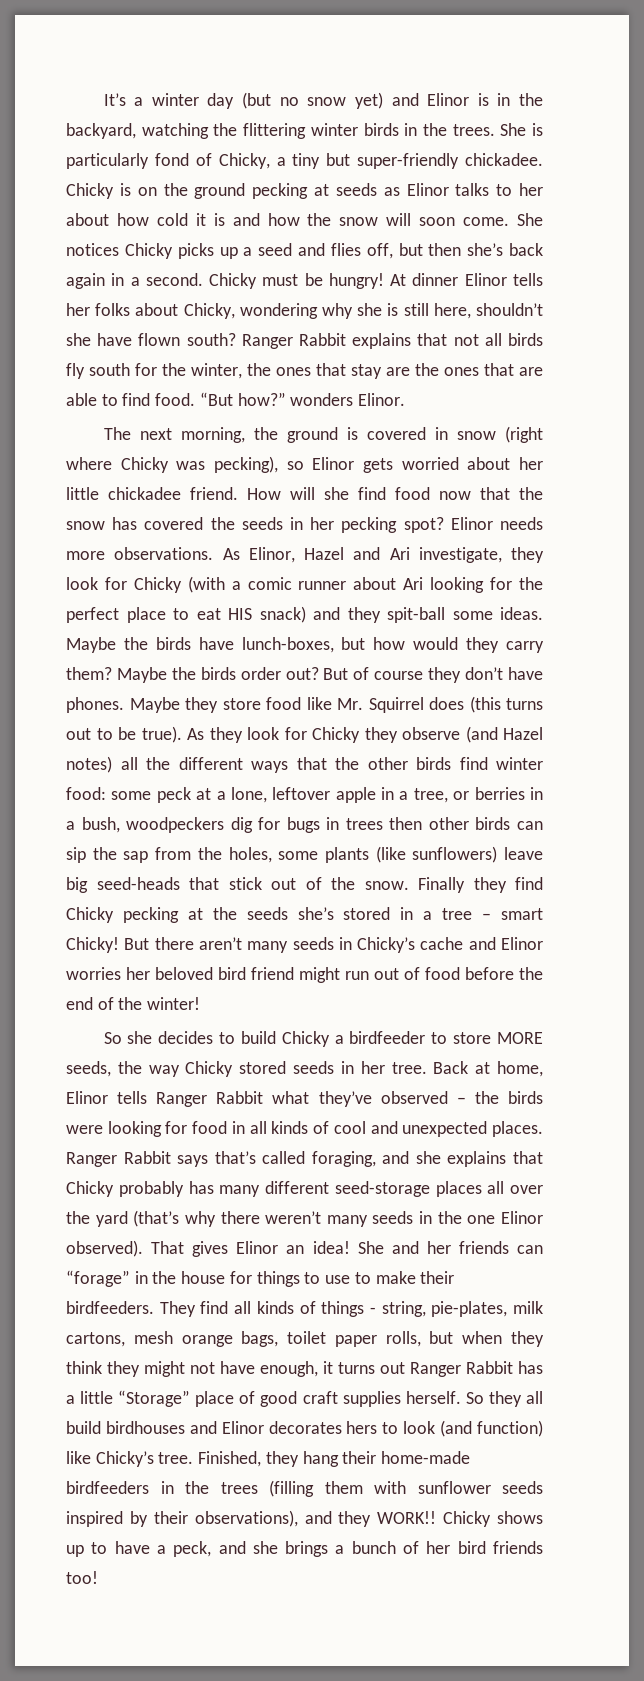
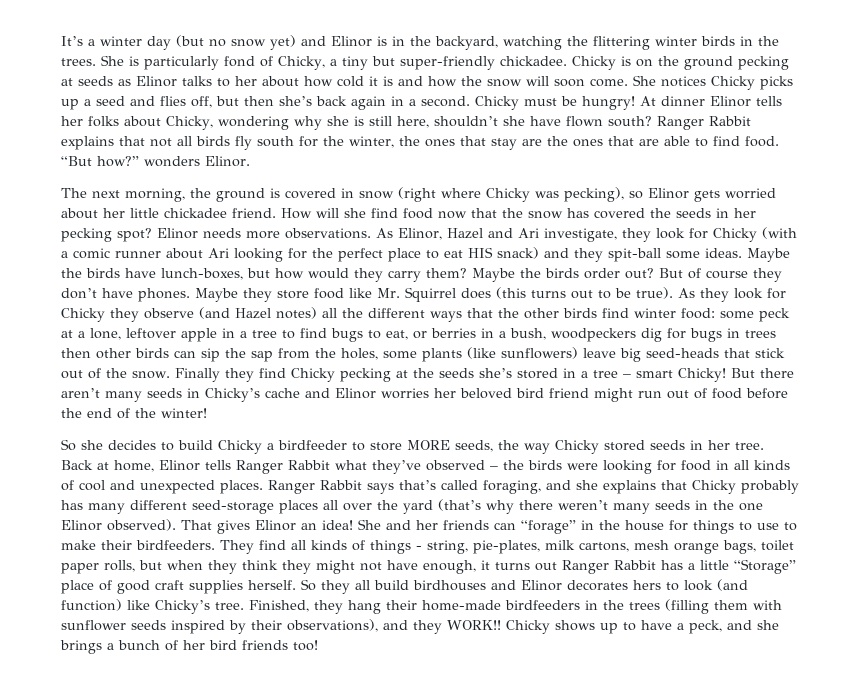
[413,788,448,803] tree, -> [252,328,408,342] tree to find bugs to eat,

